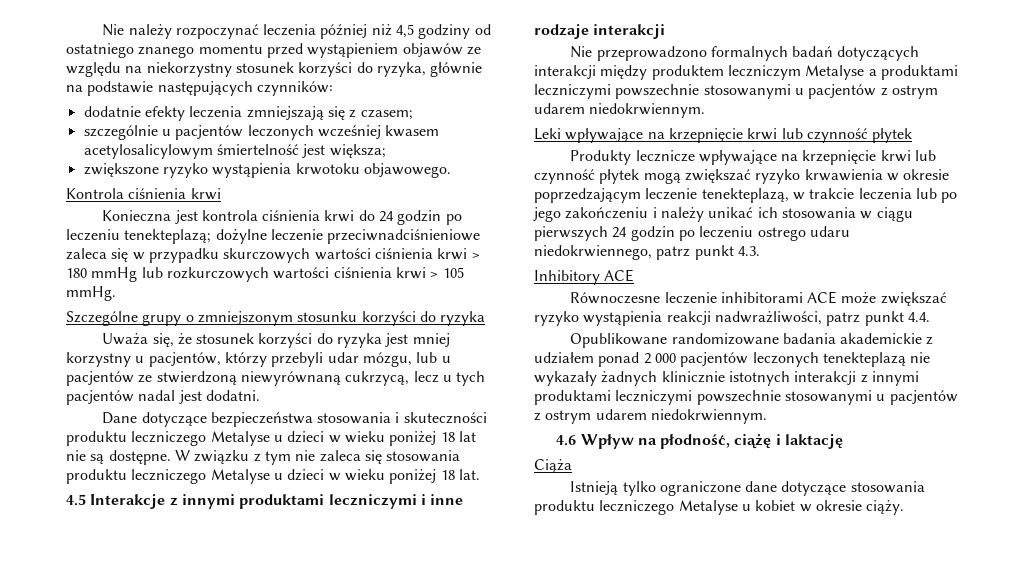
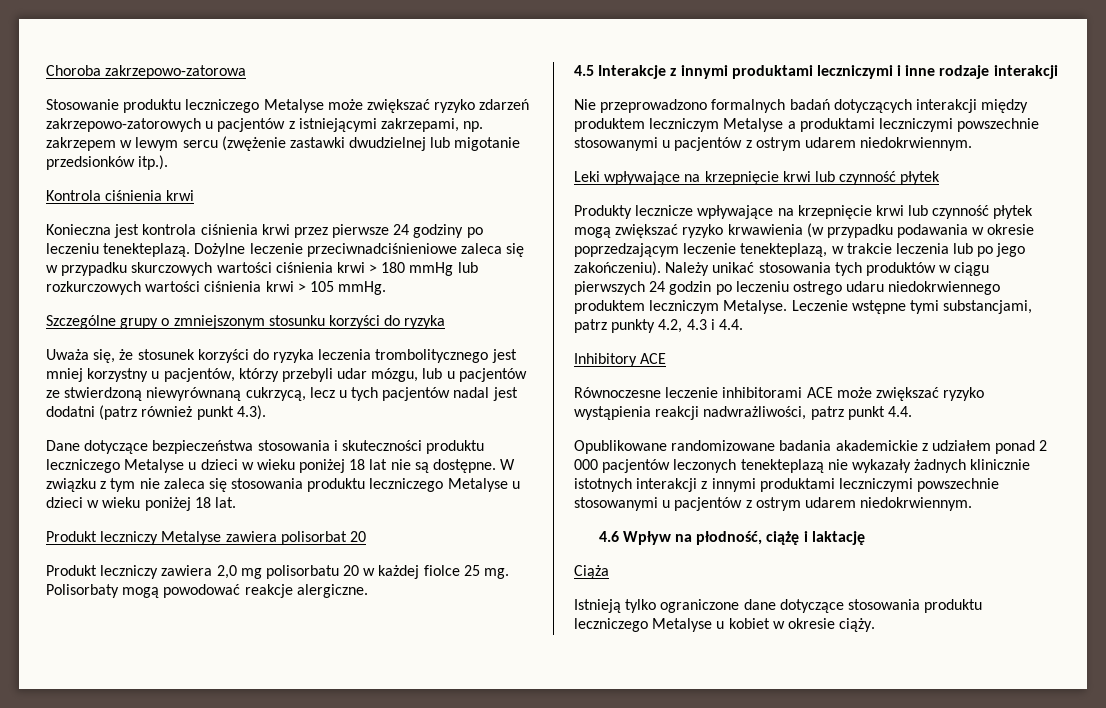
[102,24,491,39] [66,43,481,58] [66,62,483,77] [66,81,333,96] [83,106,413,121] [83,125,440,140] [83,144,386,159] [83,163,451,178] Nie należy rozpoczynać leczenia później niż 4,5 godziny od ostatniego znanego momentu przed wystąpieniem objawów ze względu na niekorzystny stosunek korzyści do ryzyka, głównie na podstawie następujących czynników: // dodatnie efekty leczenia zmniejszają się z czasem; // szczególnie u pacjentów leczonych wcześniej kwasem acetylosalicylowym śmiertelność jest większa; // zwiększone ryzyko wystąpienia krwotoku objawowego. -> [46,65,247,79] [46,99,530,113] [46,118,484,132] [46,136,521,151] [46,155,169,170] Choroba zakrzepowo-zatorowa // Stosowanie produktu leczniczego Metalyse może zwiększać ryzyko zdarzeń zakrzepowo-zatorowych u pacjentów z istniejącymi zakrzepami, np. zakrzepem w lewym sercu (zwężenie zastawki dwudzielnej lub migotanie przedsionków itp.).
[358,210,462,225] [66,229,267,244] do 24 godzin po leczeniu tenekteplazą; dożylne -> [293,224,483,238] [46,243,246,257] przez pierwsze 24 godziny po leczeniu tenekteplazą. Dożylne
(383, 340) none -> [318,349,489,363] leczenia trombolitycznego
[205,390,260,401] dodatni. -> [46,405,266,420] dodatni (patrz również punkt 4.3).
(480, 474) none -> [46,531,366,545] [46,565,510,579] [46,584,368,598] // Produkt leczniczy Metalyse zawiera polisorbat 20 // Produkt leczniczy zawiera 2,0 mg polisorbatu 20 w każdej fiolce 25 mg. Polisorbaty mogą powodować reakcje alergiczne.
(883, 175) none -> [806,223,969,238] (w przypadku podawania
[565,207,856,222] zakończeniu i należy unikać ich stosowania -> [574,261,936,276] zakończeniu). Należy unikać stosowania tych produktów
[534,245,760,260] niedokrwiennego, patrz punkt 4.3. -> [888,281,1001,295] [574,300,1033,314] [574,319,743,333] niedokrwiennego produktem leczniczym Metalyse. Leczenie wstępne tymi substancjami, patrz punkty 4.2, 4.3 i 4.4.

